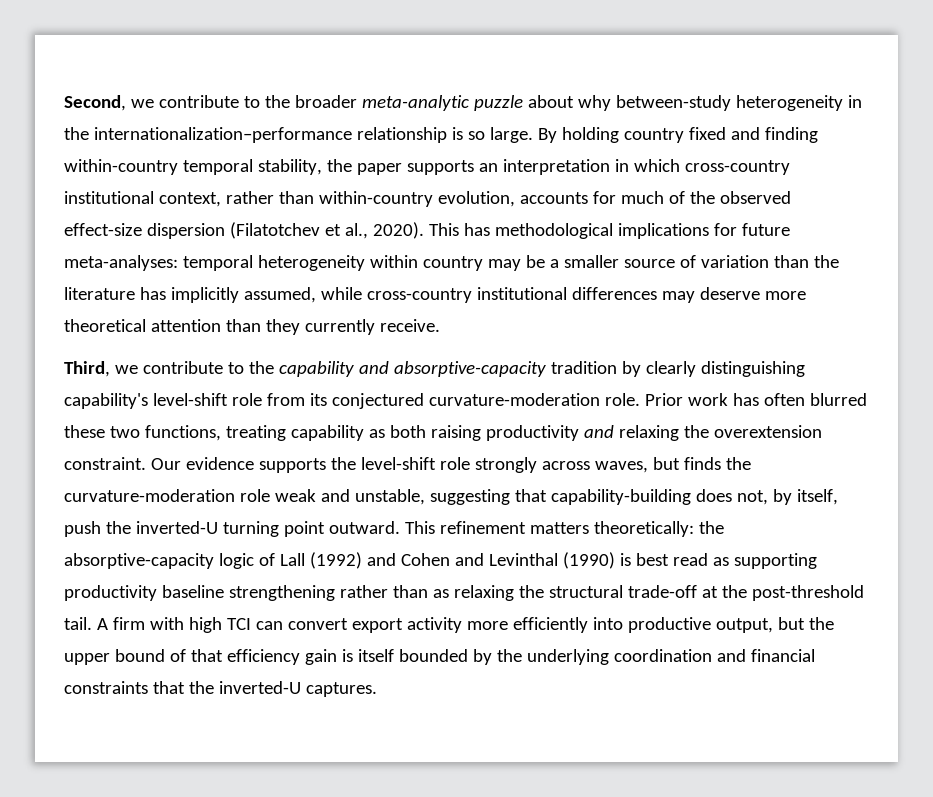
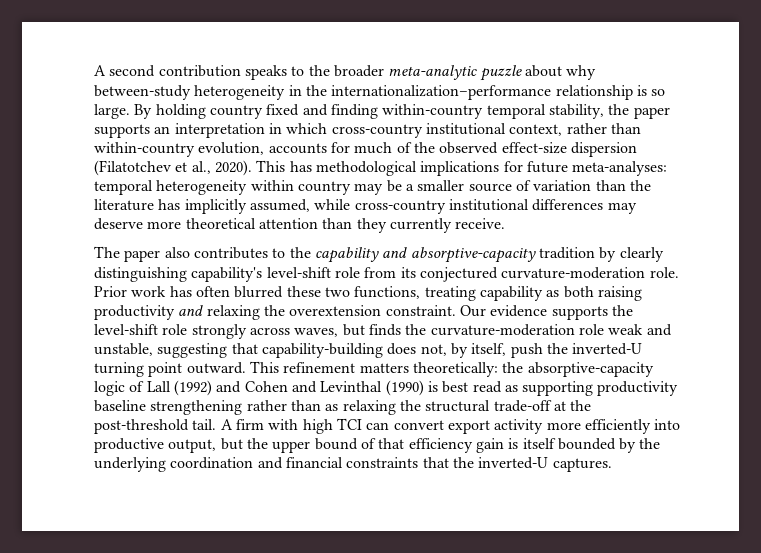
[64,95,239,111] Second, we contribute -> [94,65,287,80] A second contribution speaks
[64,361,223,377] Third, we contribute -> [94,246,268,262] The paper also contributes

